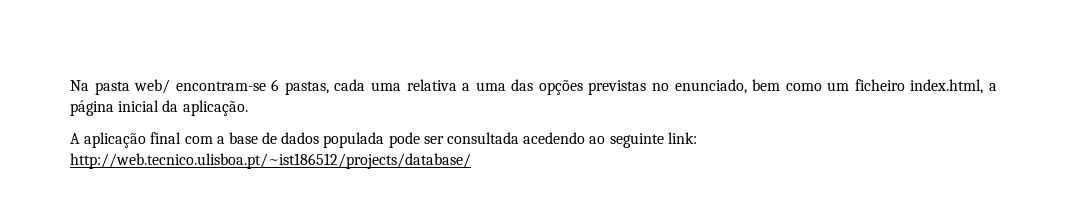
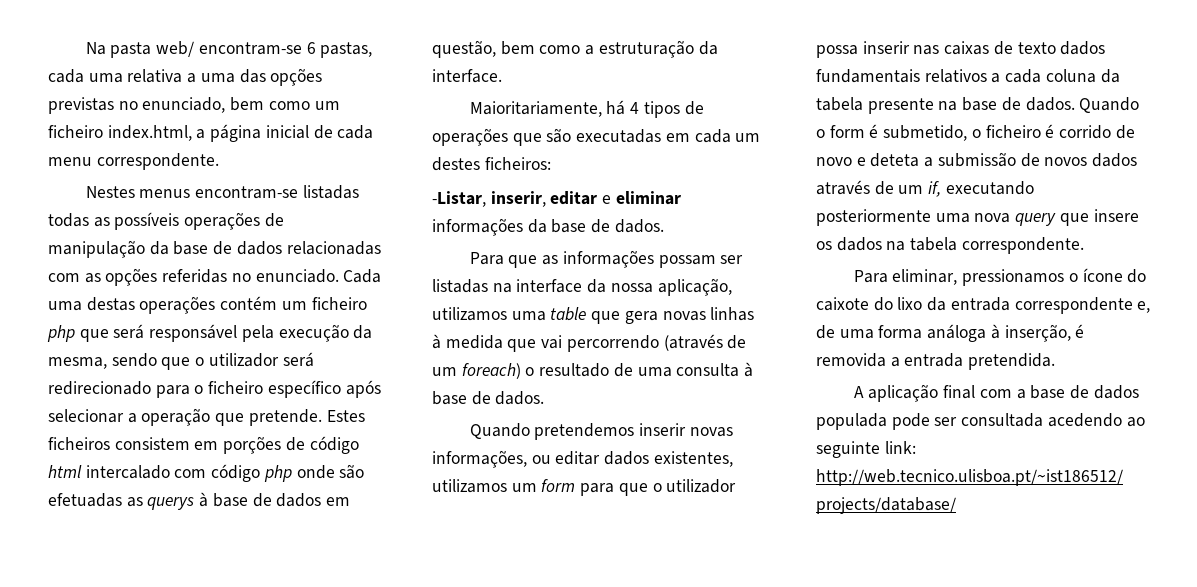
[162,100,248,116] da aplicação. -> [313,125,374,139] [48,153,219,170] [85,185,359,199] [48,212,284,230] [48,240,381,258] [48,268,382,286] [48,296,367,314] [47,324,373,342] [48,352,314,370] [48,380,381,398] [48,408,365,426] [48,436,359,454] [48,464,365,482] [48,492,351,510] [432,40,718,58] [432,69,502,83] [469,100,704,118] [432,128,761,146] [432,157,551,171] [432,191,681,207] [432,218,664,236] [469,250,744,268] [432,278,732,296] [432,307,755,324] [432,334,747,352] [432,362,754,379] [432,391,545,405] [469,423,733,440] [432,450,733,468] [432,479,737,496] [816,41,1106,58] [816,69,1120,83] [816,97,1140,114] [816,124,1135,141] [816,152,1138,167] [816,180,1034,197] [816,209,1139,226] [816,237,1084,254] [853,268,1147,286] [816,297,1151,314] [816,324,1085,342] [816,353,1056,370] de cada menu correspondente. // Nestes menus encontram-se listadas todas as possíveis operações de manipulação da base de dados relacionadas com as opções referidas no enunciado. Cada uma destas operações contém um ficheiro php que será responsável pela execução da mesma, sendo que o utilizador será redirecionado para o ficheiro específico após selecionar a operação que pretende. Estes ficheiros consistem em porções de código html intercalado com código php onde são efetuadas as querys à base de dados em questão, bem como a estruturação da interface. // Maioritariamente, há 4 tipos de operações que são executadas em cada um destes ficheiros: // -Listar, inserir, editar e eliminar informações da base de dados. // Para que as informações possam ser listadas na interface da nossa aplicação, utilizamos uma table que gera novas linhas à medida que vai percorrendo (através de um foreach) o resultado de uma consulta à base de dados. // Quando pretendemos inserir novas informações, ou editar dados existentes, utilizamos um form para que o utilizador possa inserir nas caixas de texto dados fundamentais relativos a cada coluna da tabela presente na base de dados. Quando o form é submetido, o ficheiro é corrido de novo e deteta a submissão de novos dados através de um if, executando posteriormente uma nova query que insere os dados na tabela correspondente. // Para eliminar, pressionamos o ícone do caixote do lixo da entrada correspondente e, de uma forma análoga à inserção, é removida a entrada pretendida.

